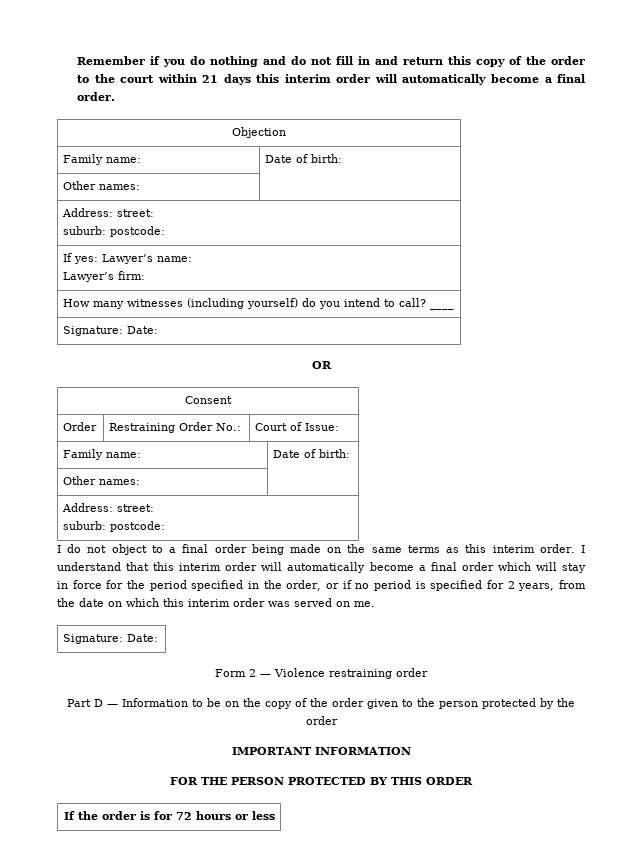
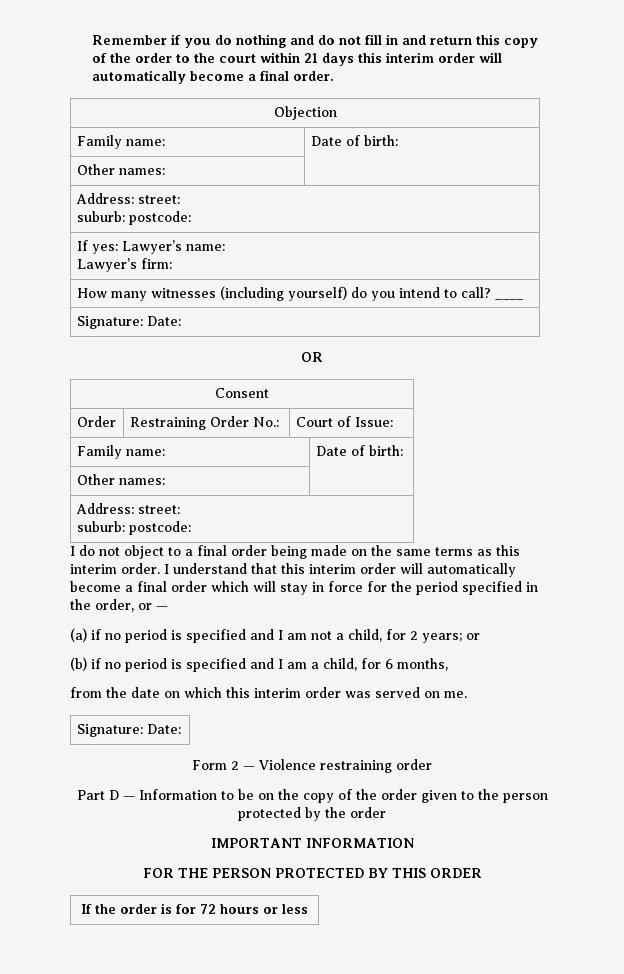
[342,580,555,591] if no period is specified for 2 years, -> [156,606,168,610] [70,628,480,643] [70,657,448,672] — // (a) if no period is specified and I am not a child, for 2 years; or // (b) if no period is specified and I am a child, for 6 months, //

